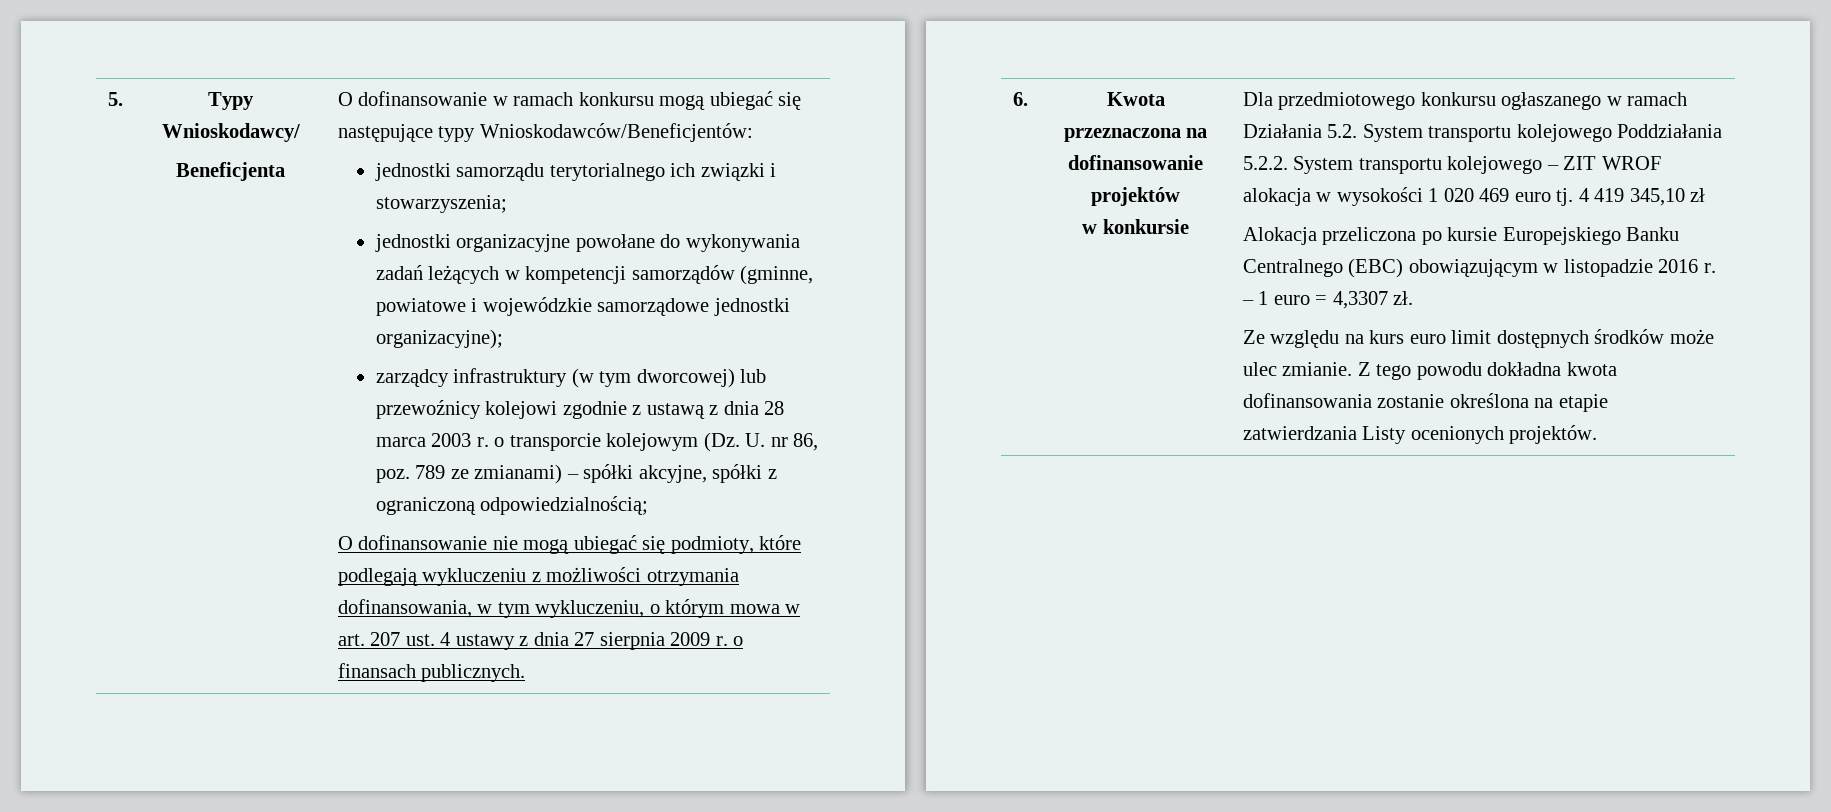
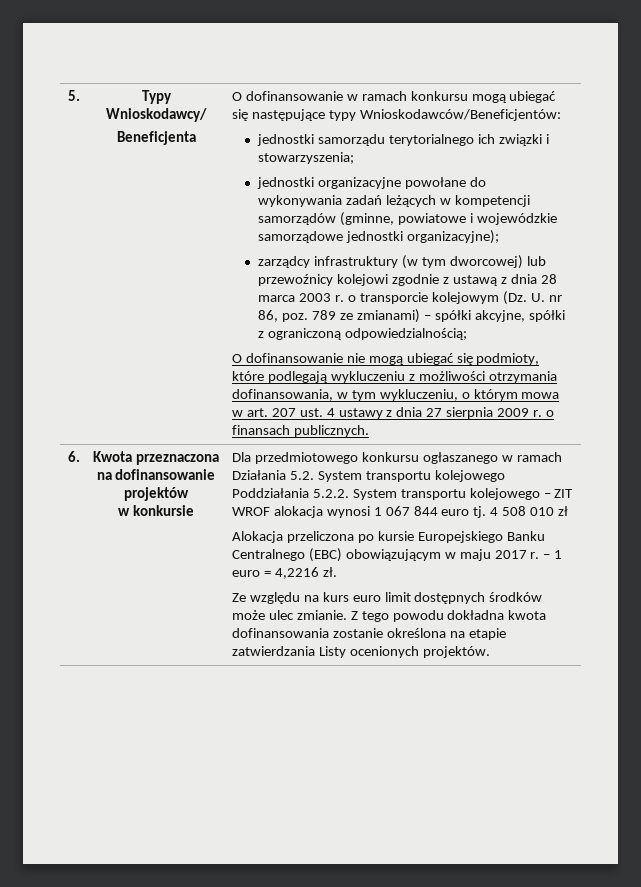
[1316,187,1510,206] w wysokości 1 020 469 -> [326,506,438,518] wynosi 1 067 844
[1594,188,1685,206] 419 345,10 -> [502,506,555,516] 508 010
[1563,259,1699,277] listopadzie 2016 -> [459,549,527,561] maju 2017
[1332,291,1388,309] 4,3307 -> [274,567,319,579] 4,2216

